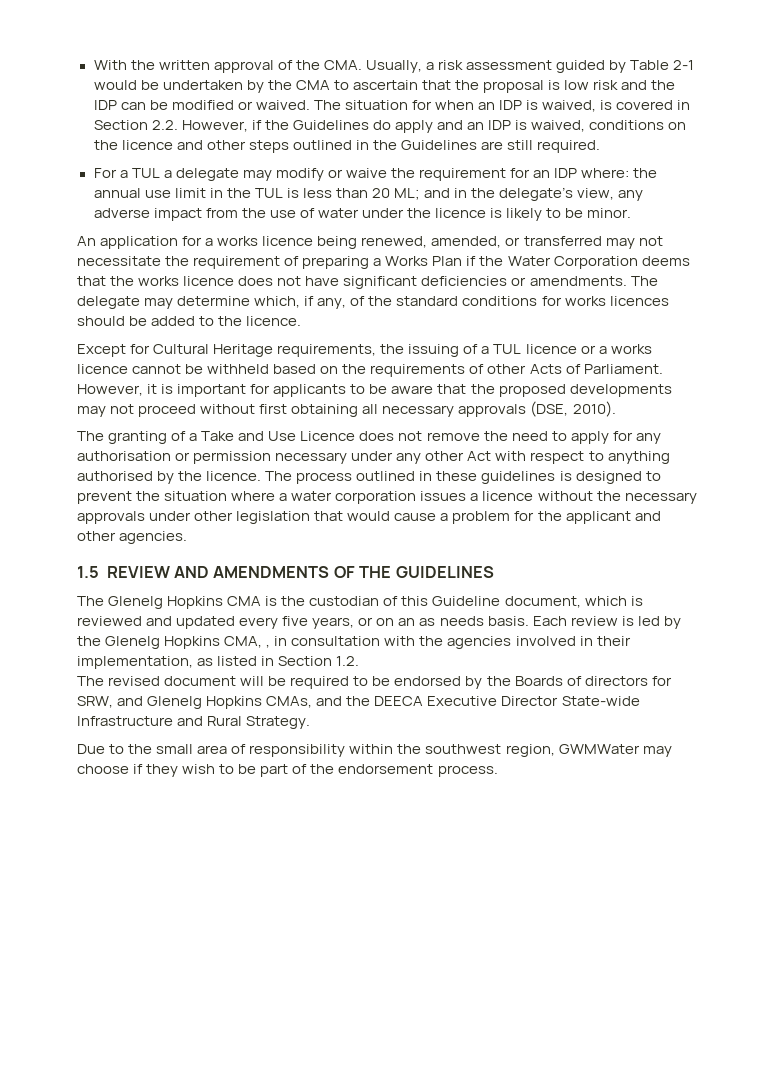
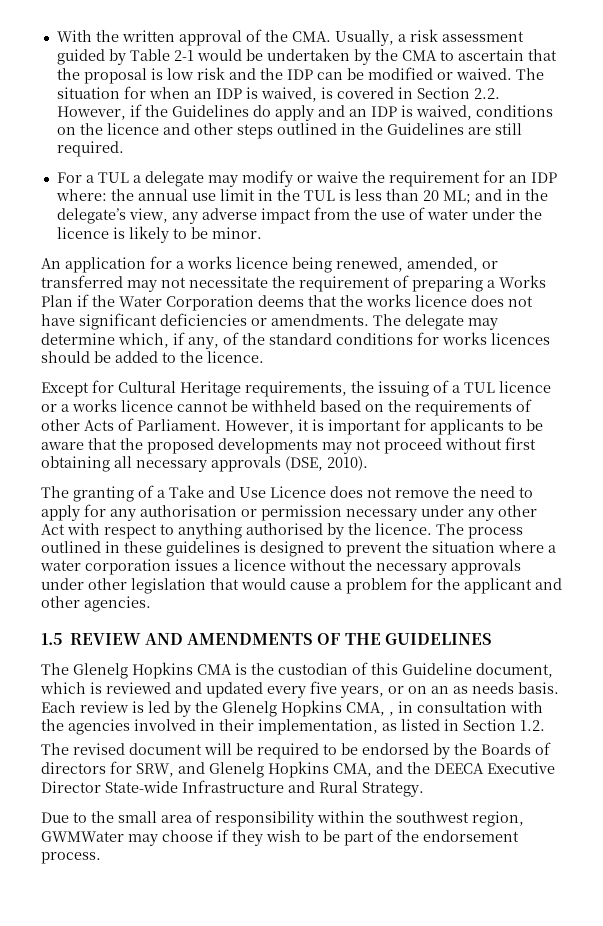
[266,696,313,708] CMAs, -> [333,763,372,777] CMA,

